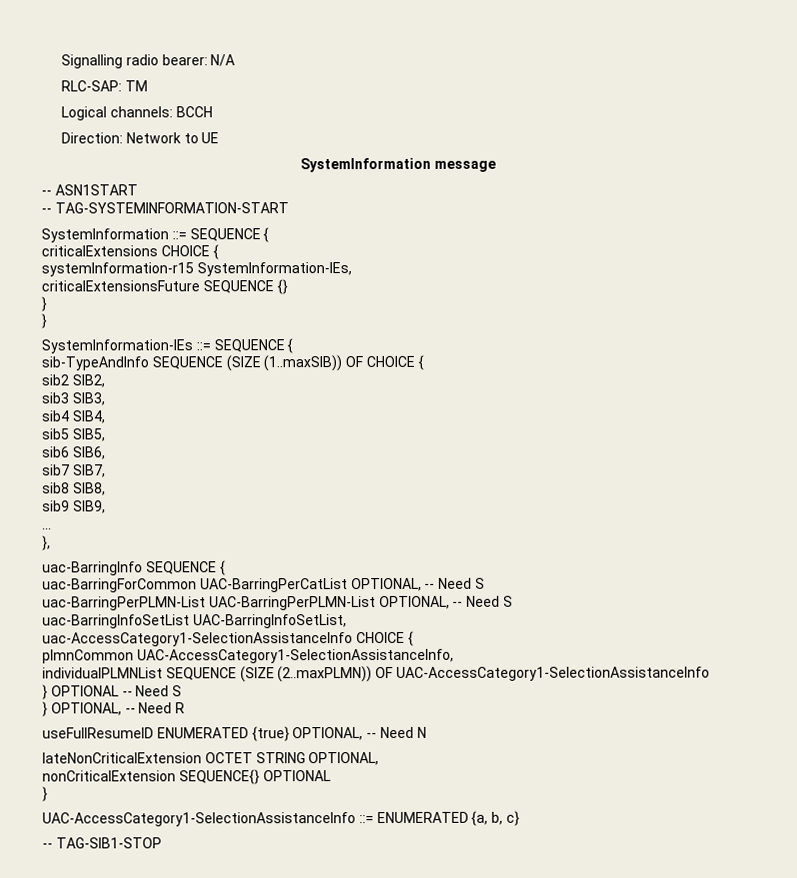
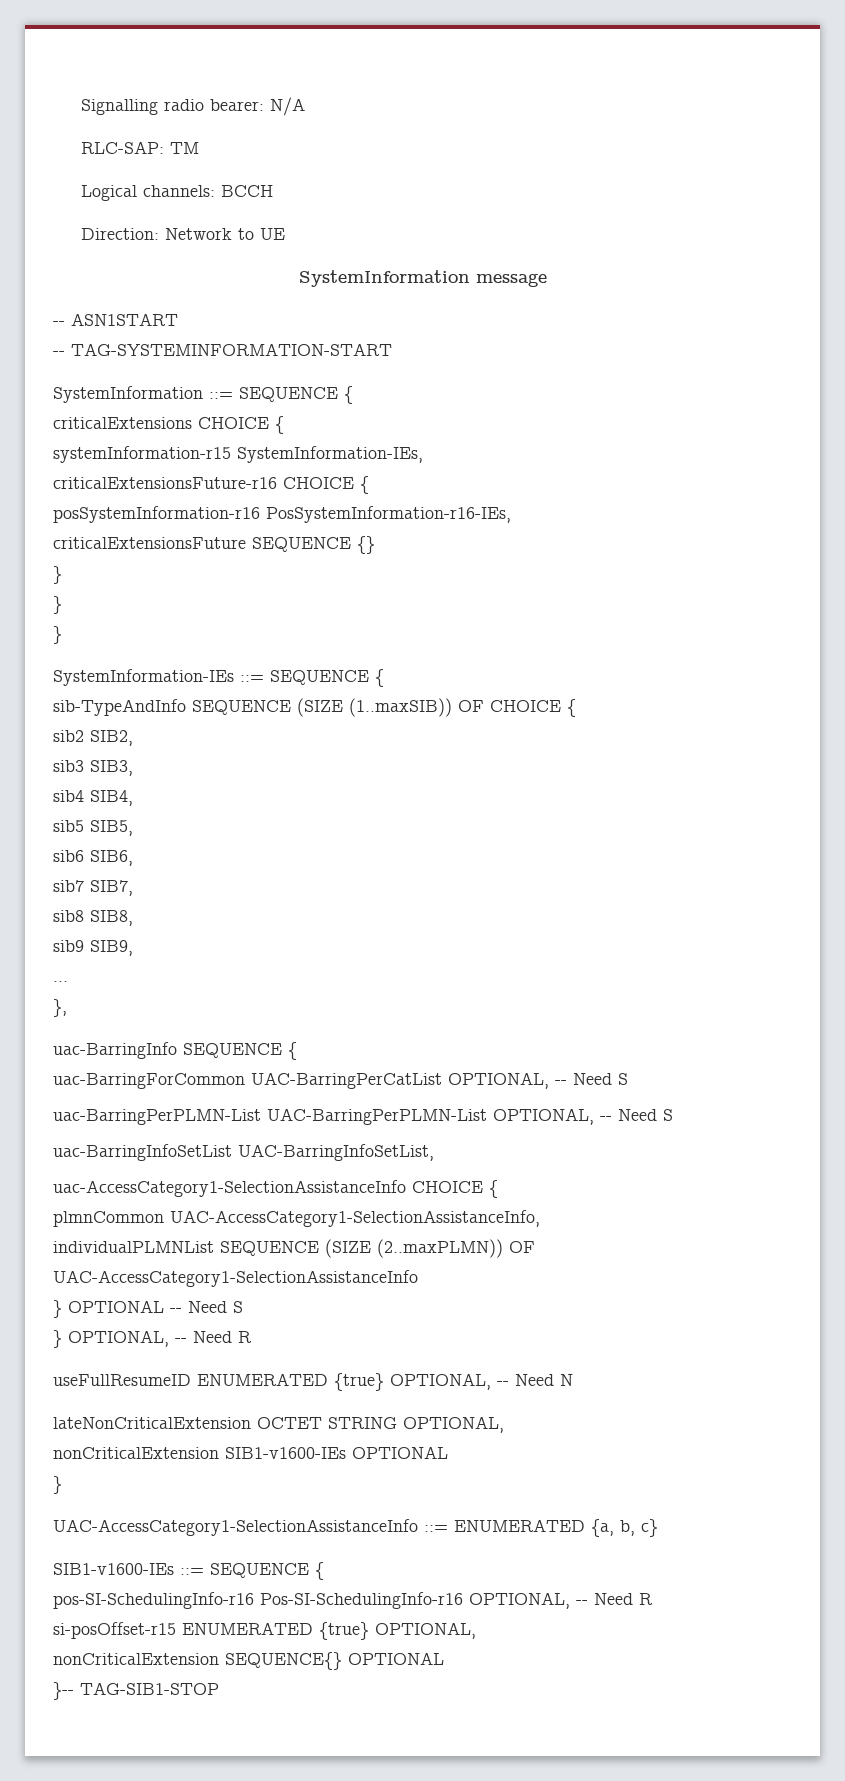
(352, 269) none -> [53,476,369,494] [53,506,511,523] // criticalExtensionsFuture-r16 CHOICE { // posSystemInformation-r16 PosSystemInformation-r16-IEs,
(47, 321) none -> [53,626,62,644] // }
[178,769,260,785] SEQUENCE{} -> [225,1447,346,1459] SIB1-v1600-IEs
[42,843,53,849] -- -> [53,1562,324,1580] [53,1592,653,1609] [53,1622,476,1640] [53,1652,444,1670] [53,1682,74,1700] SIB1-v1600-IEs ::= SEQUENCE { // pos-SI-SchedulingInfo-r16 Pos-SI-SchedulingInfo-r16 OPTIONAL, -- Need R // si-posOffset-r15 ENUMERATED {true} OPTIONAL, // nonCriticalExtension SEQUENCE{} OPTIONAL // }--

